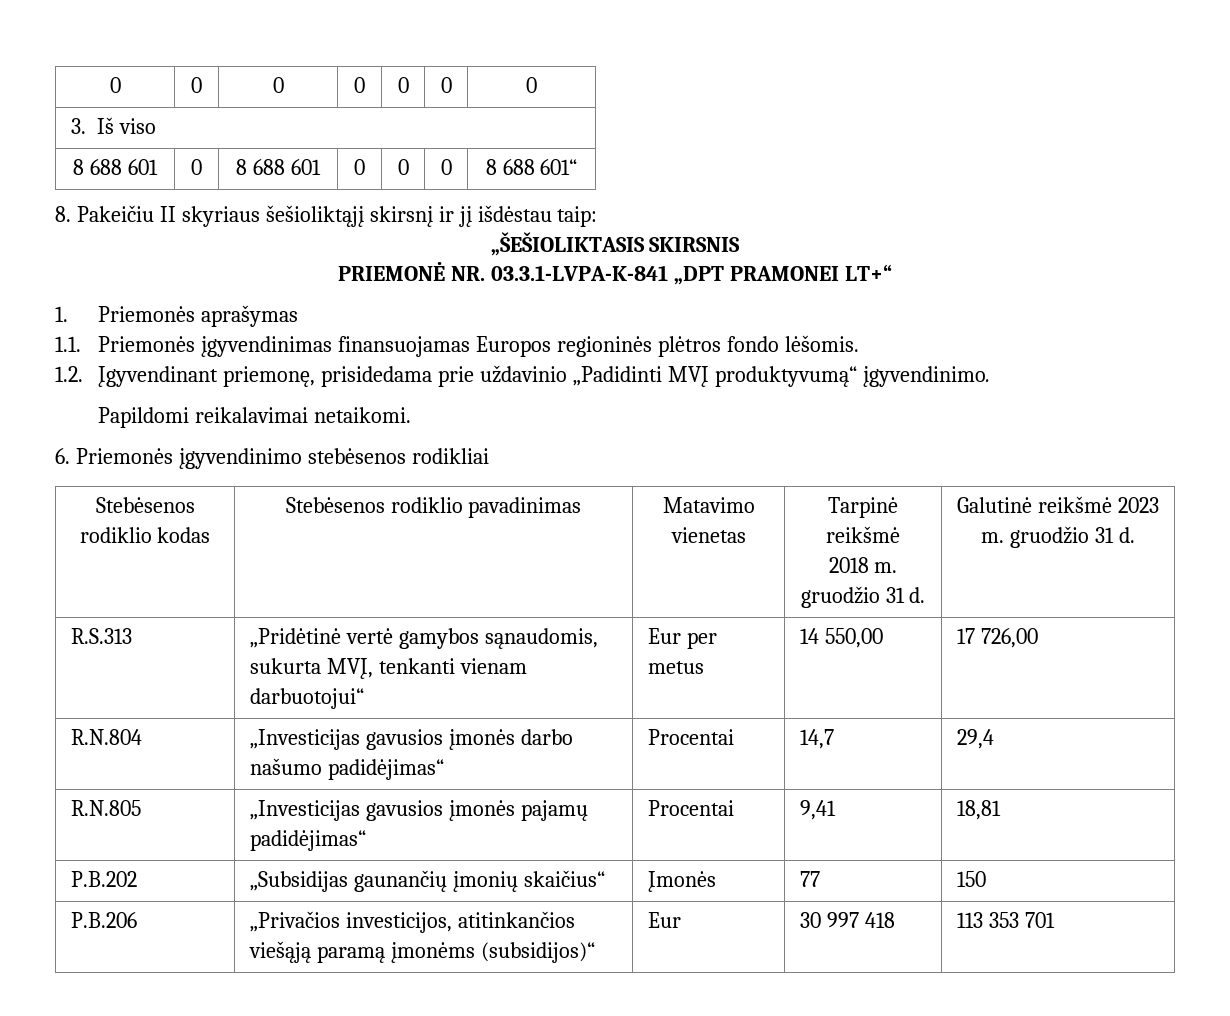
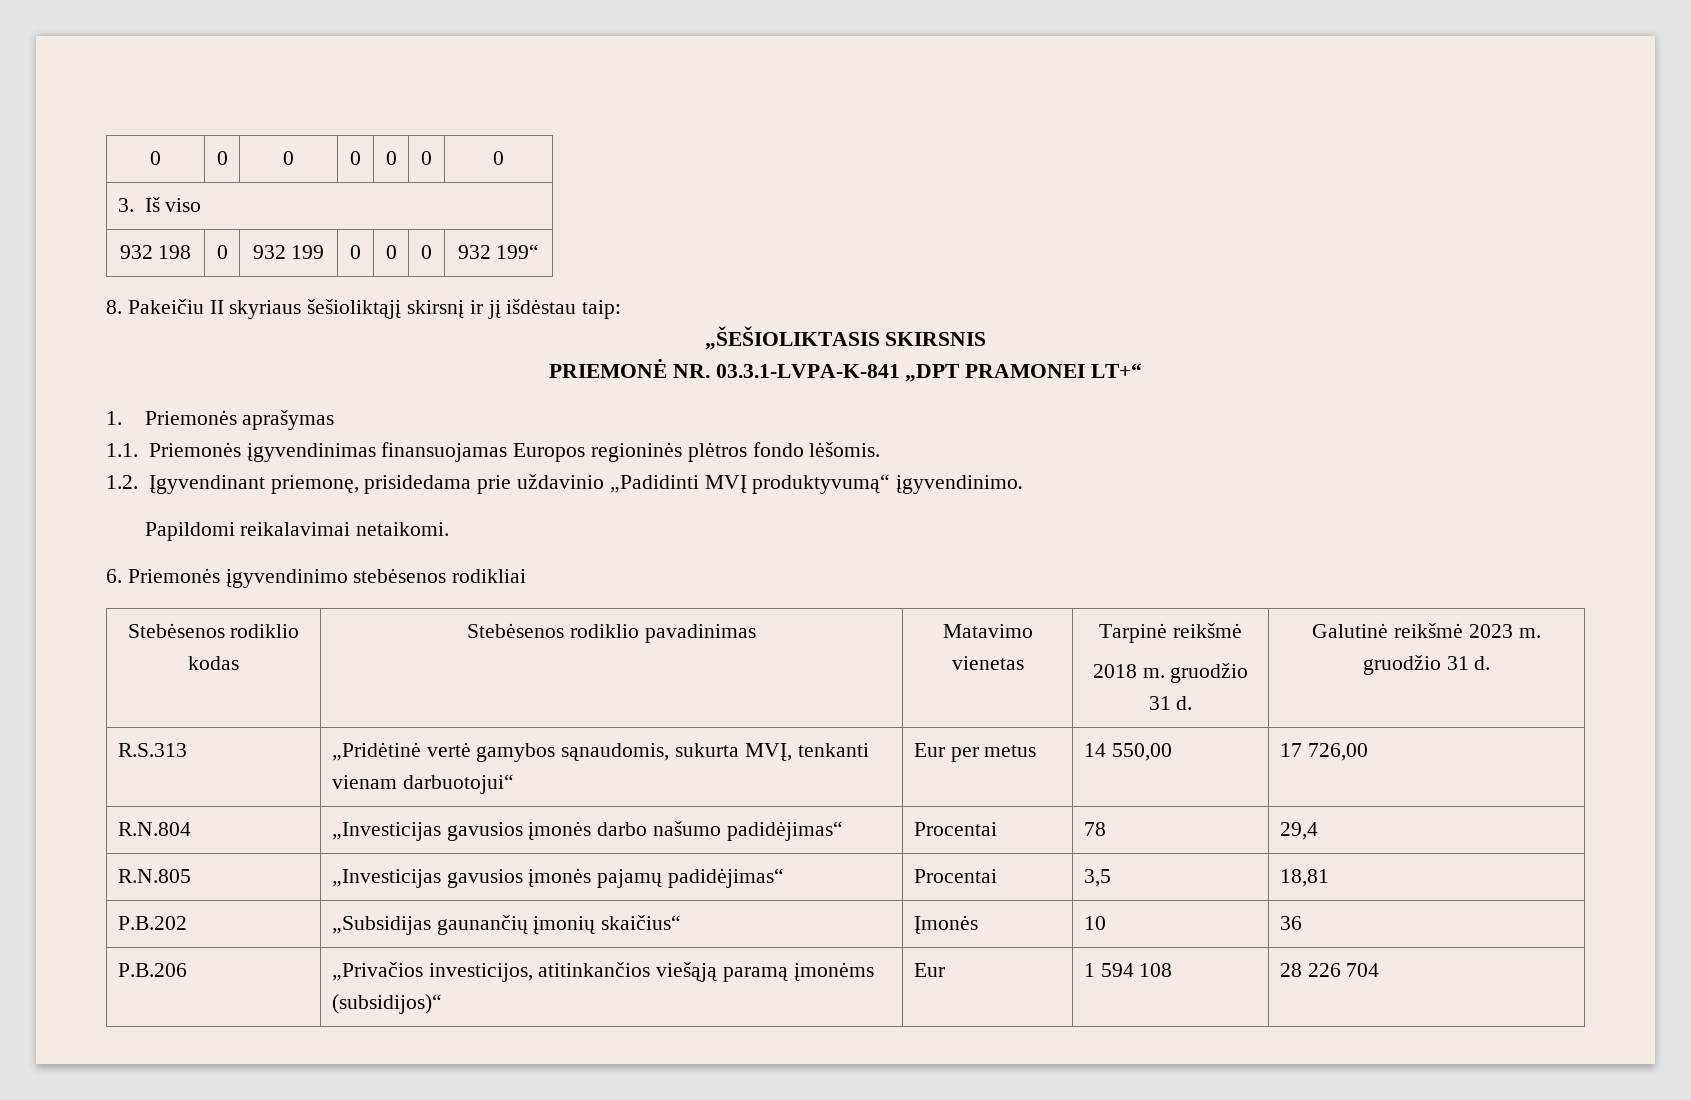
[73,159,158,175] [191,159,202,175] [236,159,321,175] [354,159,365,175] [397,159,409,175] [440,159,452,175] [485,159,578,175] 8 688 601 | 0 | 8 688 601 | 0 | 0 | 0 | 8 688 601“ -> [119,245,192,259] [216,245,228,259] [252,245,325,259] [350,245,361,259] [385,245,397,259] [421,245,432,259] [457,244,540,259] 932 198 | 0 | 932 199 | 0 | 0 | 0 | 932 199“
[799,729,834,749] 14,7 -> [1083,822,1106,836] 78
[799,800,836,820] 9,41 -> [1083,869,1111,887] 3,5
[799,871,820,887] [956,871,986,887] 77 | 150 -> [1083,916,1106,930] [1279,916,1302,930] 10 | 36
[799,912,895,928] [956,912,1055,928] 30 997 418 | 113 353 701 -> [1083,963,1173,977] [1279,963,1380,977] 1 594 108 | 28 226 704

